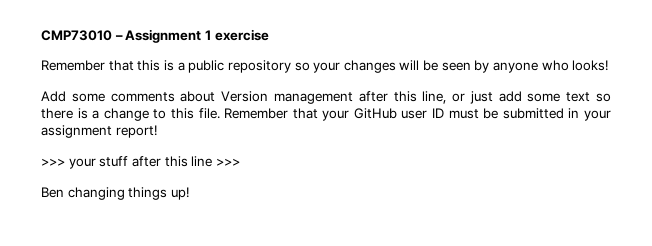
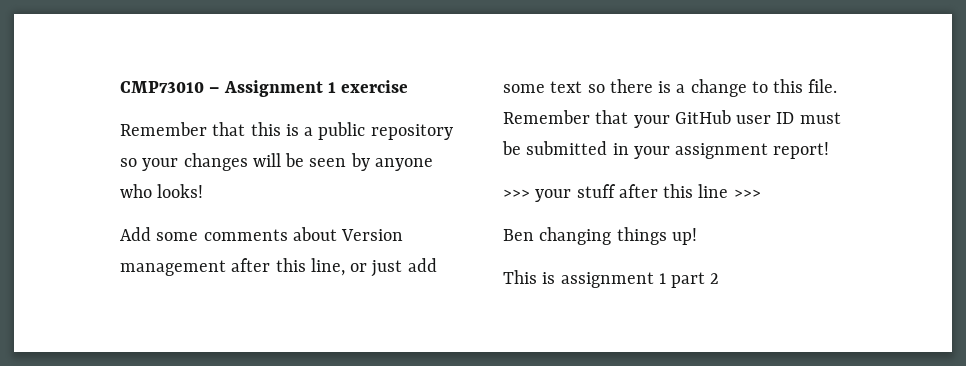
(189, 193) none -> [503,270,720,288] // This is assignment 1 part 2

